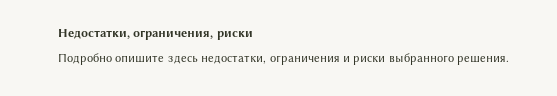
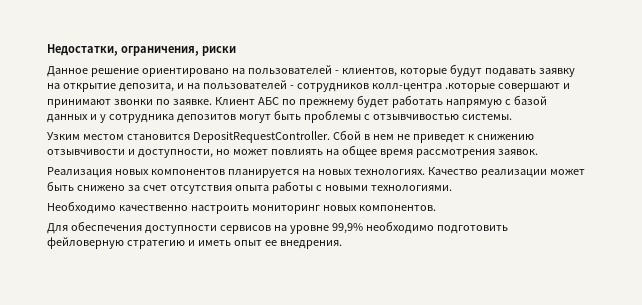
[58,53,509,65] Подробно опишите здесь недостатки, ограничения и риски выбранного решения. -> [47,64,575,77] [47,80,570,92] [47,95,547,108] [47,110,512,123] [47,130,534,143] [47,145,538,158] [47,167,585,178] [47,181,452,194] [47,201,436,214] [47,221,508,234] [47,237,342,249] Данное решение ориентировано на пользователей - клиентов, которые будут подавать заявку на открытие депозита, и на пользователей - сотрудников колл-центра .которые совершают и принимают звонки по заявке. Клиент АБС по прежнему будет работать напрямую с базой данных и у сотрудника депозитов могут быть проблемы с отзывчивостью системы. // Узким местом становится DepositRequestController. Сбой в нем не приведет к снижению отзывчивости и доступности, но может повлиять на общее время рассмотрения заявок. // Реализация новых компонентов планируется на новых технологиях. Качество реализации может быть снижено за счет отсутствия опыта работы с новыми технологиями. // Необходимо качественно настроить мониторинг новых компонентов. // Для обеспечения доступности сервисов на уровне 99,9% необходимо подготовить фейловерную стратегию и иметь опыт ее внедрения.

